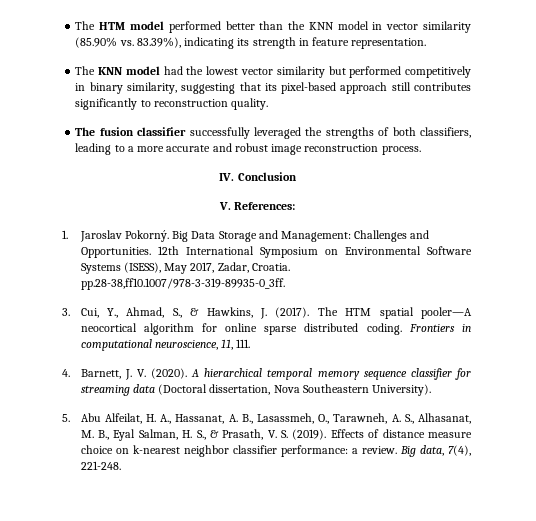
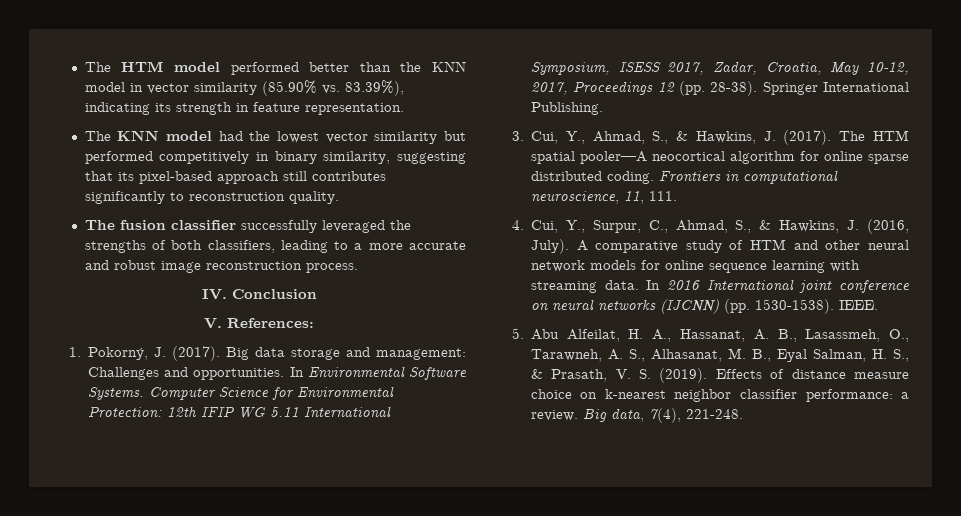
[79,230,430,242] [80,246,472,258] [80,262,290,274] [80,278,285,290] Jaroslav Pokorný. Big Data Storage and Management: Challenges and Opportunities. 12th International Symposium on Environmental Software Systems (ISESS), May 2017, Zadar, Croatia. pp.28-38,ff10.1007/978-3-319-89935-0_3ff. -> [87,346,466,361] [87,366,467,380] [87,386,394,400] [87,406,391,418] [530,61,909,75] [530,81,909,96] [530,102,603,115] Pokorný, J. (2017). Big data storage and management: Challenges and opportunities. In Environmental Software Systems. Computer Science for Environmental Protection: 12th IFIP WG 5.11 International Symposium, ISESS 2017, Zadar, Croatia, May 10-12, 2017, Proceedings 12 (pp. 28-38). Springer International Publishing.
[80,368,472,380] [80,384,432,396] Barnett, J. V. (2020). A hierarchical temporal memory sequence classifier for streaming data (Doctoral dissertation, Nova Southeastern University). -> [530,219,909,234] [530,239,909,254] [530,260,860,273] [530,279,910,293] [530,299,878,314] Cui, Y., Surpur, C., Ahmad, S., & Hawkins, J. (2016, July). A comparative study of HTM and other neural network models for online sequence learning with streaming data. In 2016 International joint conference on neural networks (IJCNN) (pp. 1530-1538). IEEE.

